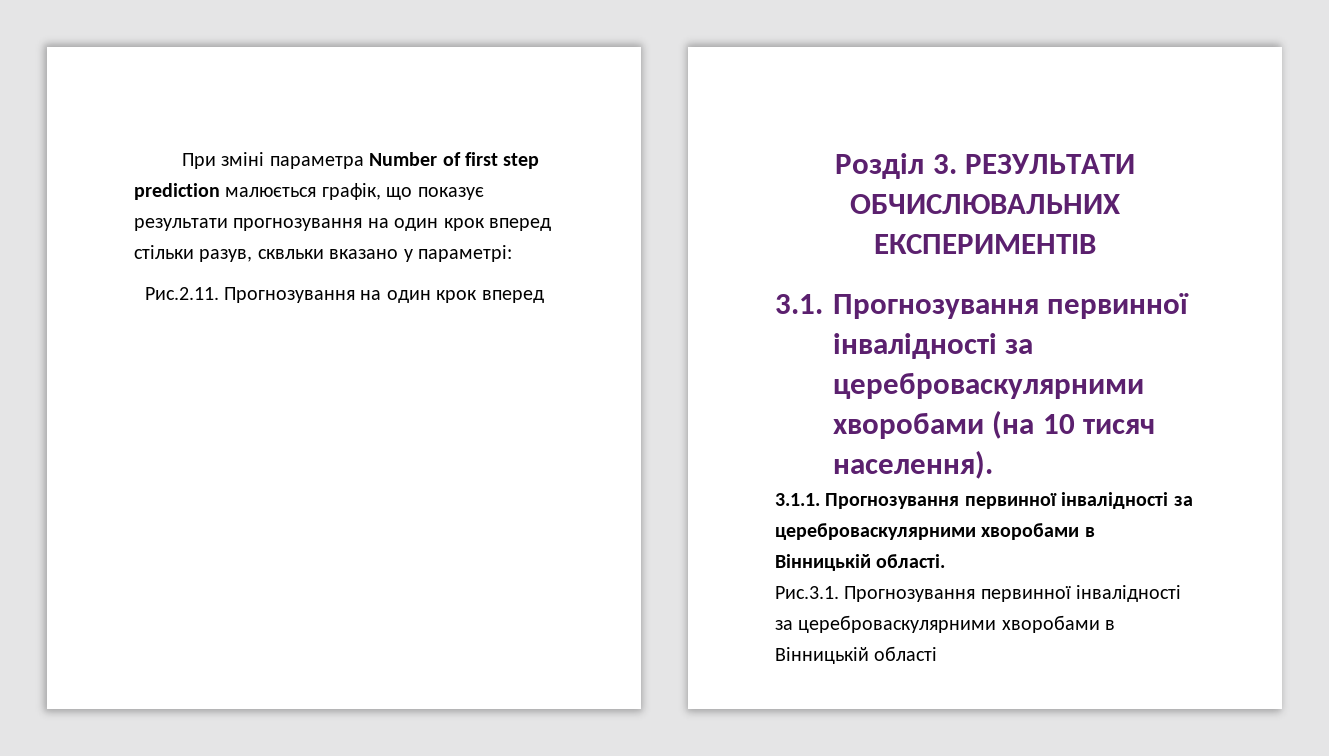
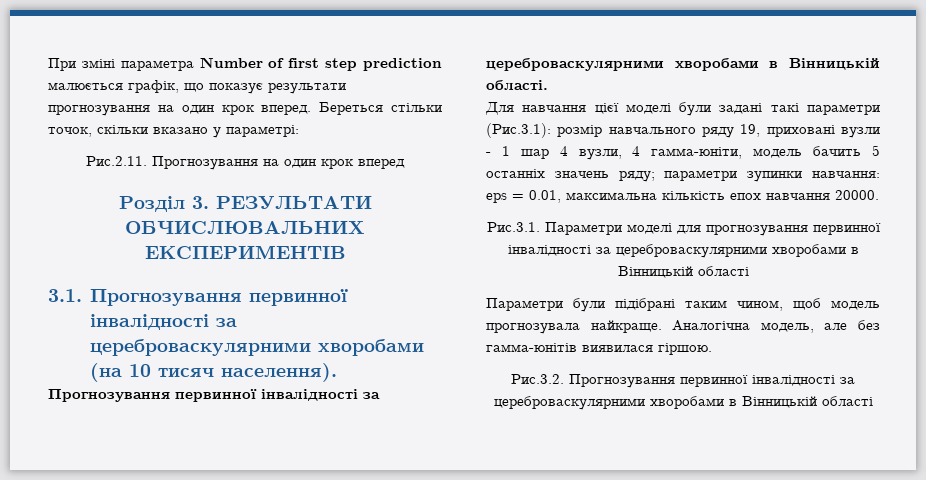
[488,218,551,231] [134,245,324,262] вперед стільки разув, сквльки -> [261,102,442,115] [48,125,148,137] вперед. Береться стільки точок, скільки
[775,493,820,506] 3.1.1. -> (337, 372) none
[775,586,839,599] Рис.3.1. -> [485,102,880,116] [486,123,880,138] [486,145,880,160] [486,169,880,182] [486,190,879,203] [486,222,881,236] [507,244,859,258] [617,266,749,278] [486,298,880,312] [486,320,880,334] [486,343,712,355] [511,374,564,384] Для навчання цієї моделі були задані такі параметри (Рис.3.1): розмір навчального ряду 19, приховані вузли - 1 шар 4 вузли, 4 гамма-юніти, модель бачить 5 останніх значень ряду; параметри зупинки навчання: eps = 0.01, максимальна кількість епох навчання 20000. // Рис.3.1. Параметри моделі для прогнозування первинної інвалідності за цереброваскулярними хворобами в Вінницькій області // Параметри були підібрані таким чином, щоб модель прогнозувала найкраще. Аналогічна модель, але без гамма-юнітів виявилася гіршою. // Рис.3.2.

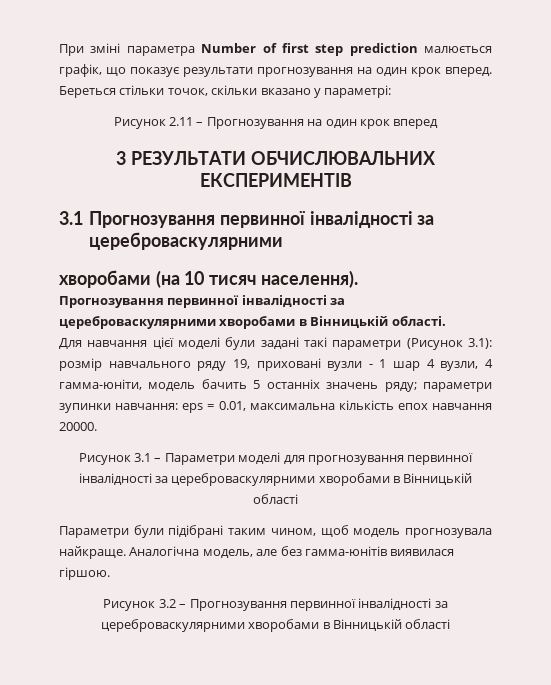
[86,156,147,166] Рис.2.11. -> [113,117,204,129] Рисунок 2.11 –
[118,196,209,212] Розділ 3. -> [116,151,127,165] 3
[48,289,348,306] [89,314,237,330] [89,339,311,356] 3.1. Прогнозування первинної інвалідності за цереброваскулярними -> [59,211,435,228] [89,232,284,250] 3.1 Прогнозування первинної інвалідності за цереброваскулярними //
[486,123,551,138] (Рис.3.1): -> [406,338,492,350] (Рисунок 3.1):
[486,222,540,232] Рис.3.1. -> [78,453,162,465] Рисунок 3.1 –
[511,374,564,384] Рис.3.2. -> [103,599,187,611] Рисунок 3.2 –

